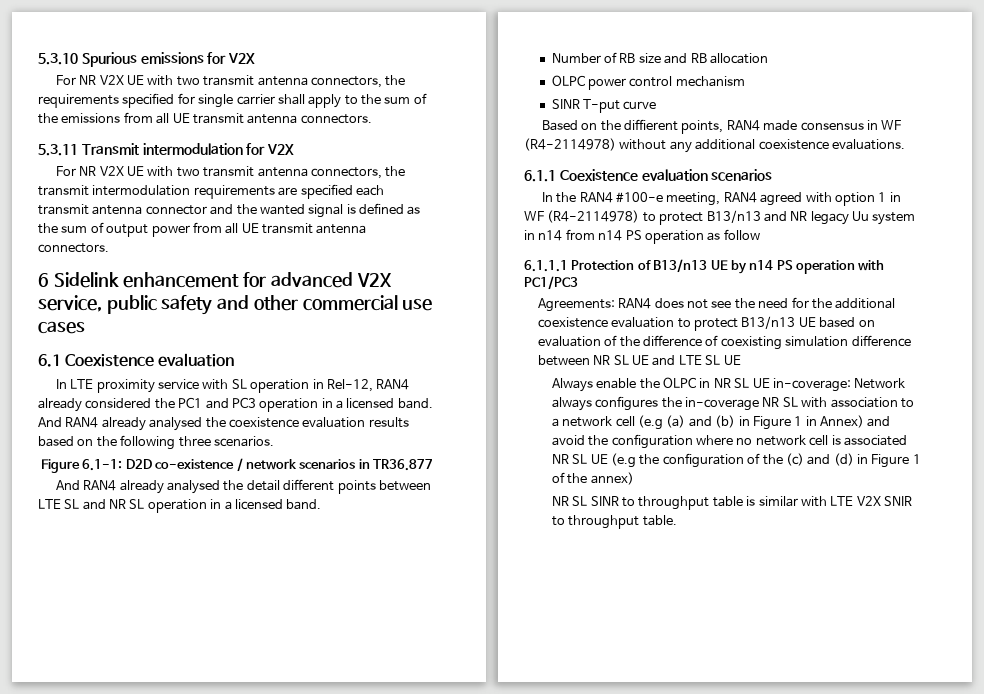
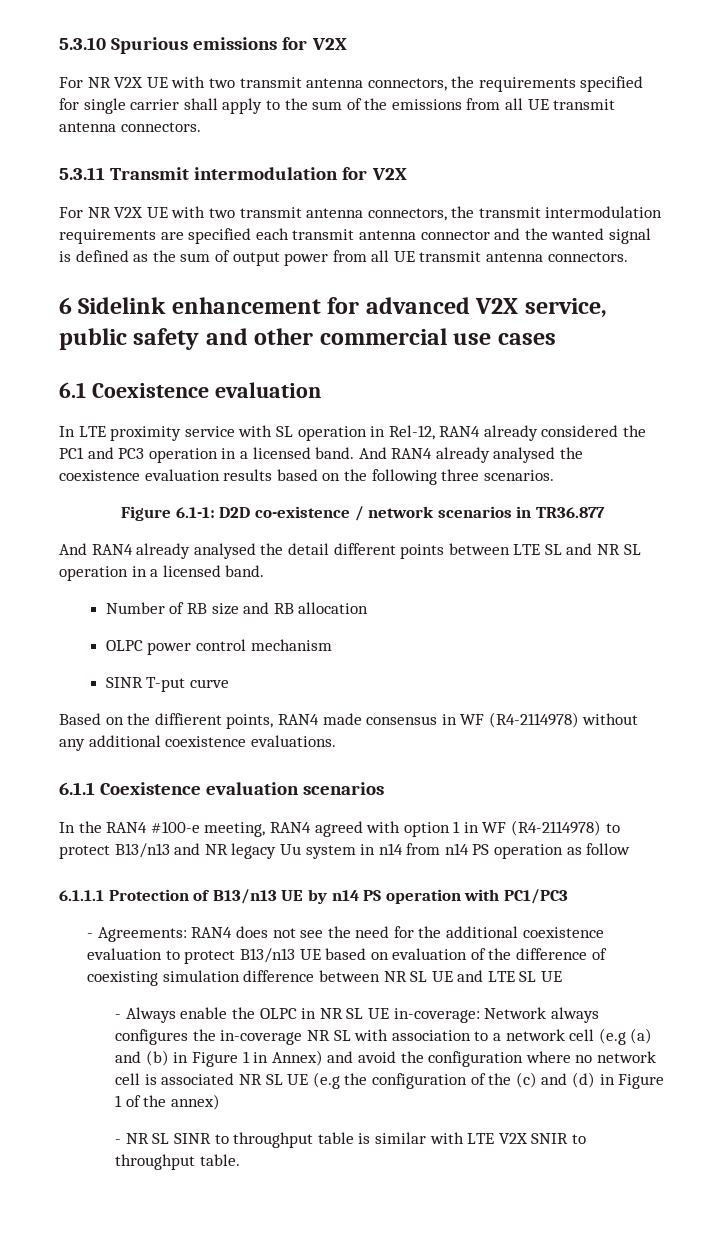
(578, 283) none -> [87,933,94,938] -
(741, 360) none -> [115,1014,122,1019] -
(634, 478) none -> [115,1139,122,1144] -

